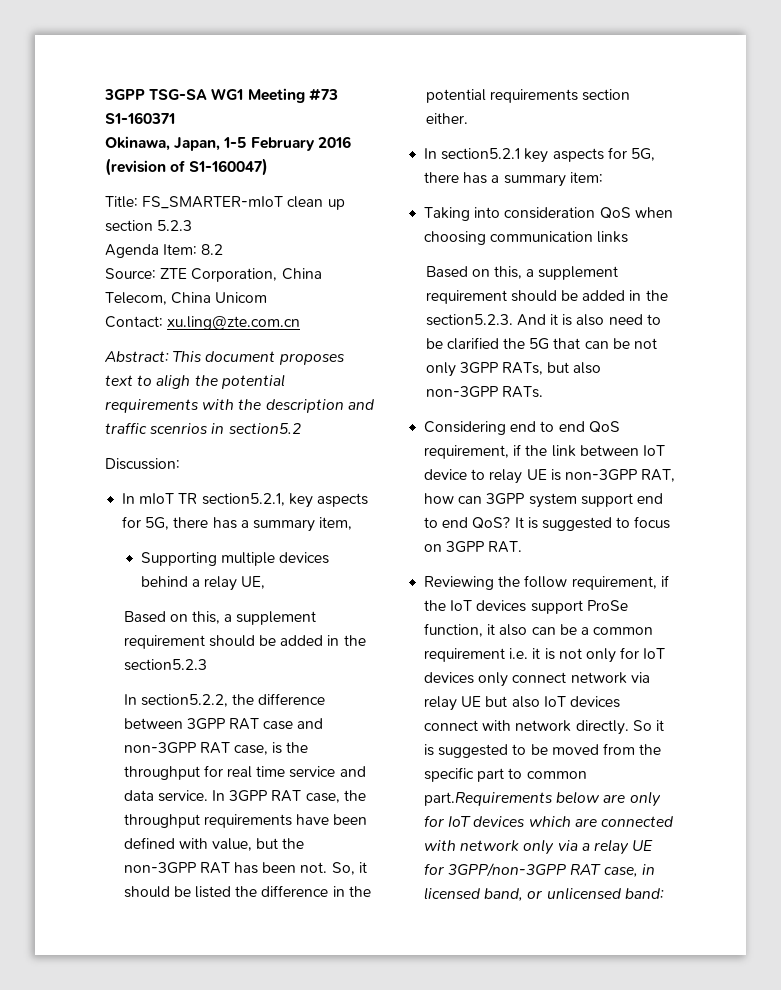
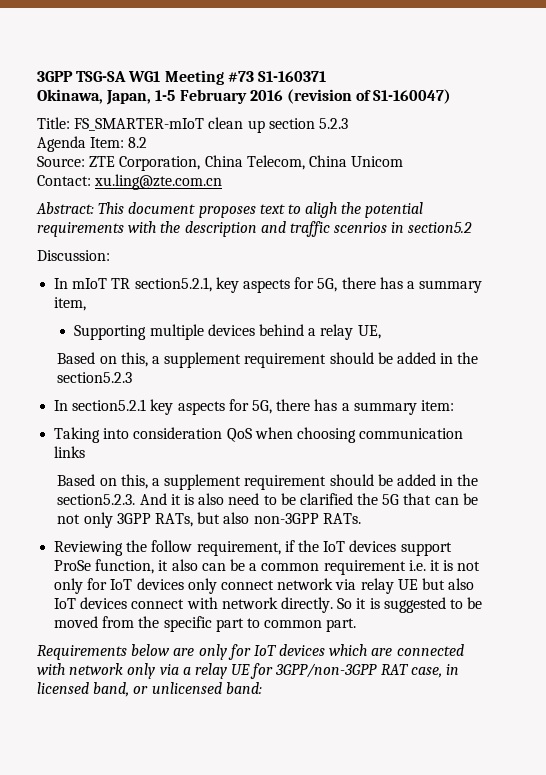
[123,693,326,707] [123,718,324,730] [123,742,309,755] [123,765,366,780] [123,790,366,803] [123,814,368,828] [123,837,305,851] [123,862,367,875] [123,885,371,898] [425,89,630,103] [425,113,468,124] // In section5.2.2, the difference between 3GPP RAT case and non-3GPP RAT case, is the throughput for real time service and data service. In 3GPP RAT case, the throughput requirements have been defined with value, but the non-3GPP RAT has been not. So, it should be listed the difference in the potential requirements section either. -> (133, 377) none
[424,421,620,435] [424,444,665,459] [424,469,676,484] [424,493,663,508] [424,516,671,531] [424,541,523,553] // Considering end to end QoS requirement, if the link between IoT device to relay UE is non-3GPP RAT, how can 3GPP system support end to end QoS? It is suggested to focus on 3GPP RAT. -> (361, 518) none
[424,792,554,806] part.Requirements -> [326,618,357,632] [37,645,127,660] part. // Requirements

